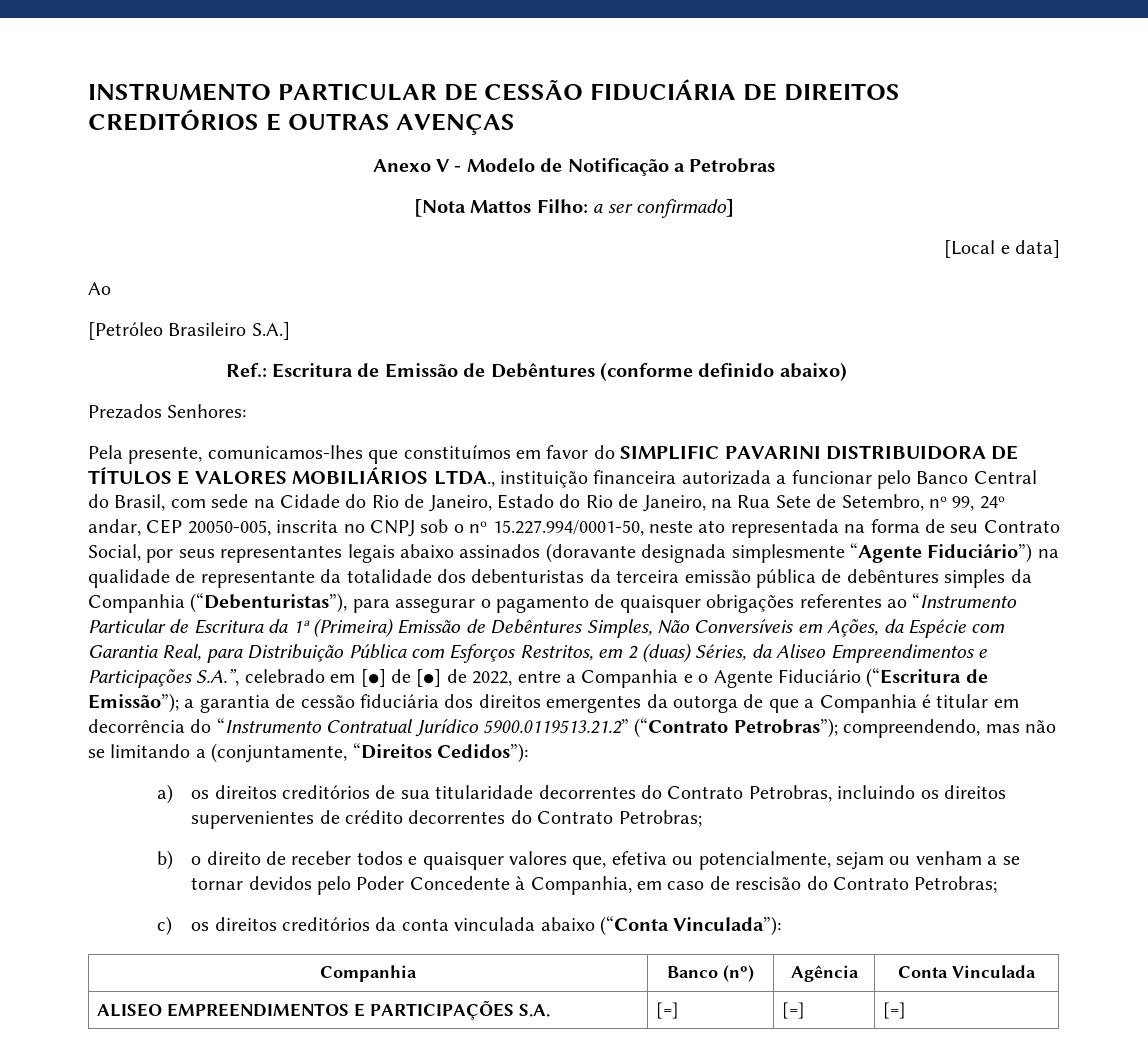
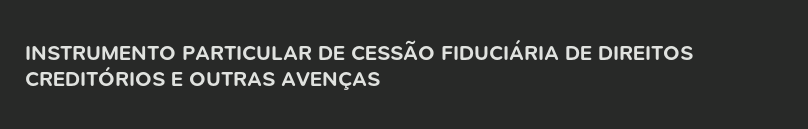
[372,158,776,176] [414,199,734,218] [944,240,1060,258] [88,282,111,295] [88,322,290,340] [225,362,847,382] [88,404,247,419] [88,445,1019,464] [88,467,1037,489] [88,494,1005,512] [88,519,1060,538] [88,543,1059,563] [88,569,1032,588] [88,593,1018,613] [88,618,1006,638] [88,643,987,663] [88,668,988,688] [88,693,1019,713] [88,718,1056,738] [88,743,528,763] [156,784,1007,804] [191,810,702,829] [156,850,1020,870] [191,876,998,895] [156,916,782,936] [320,965,417,982] [667,965,754,982] [790,965,859,982] [898,965,1036,978] [97,1000,551,1020] [656,1002,680,1019] [782,1002,806,1019] [883,1002,907,1019] // Anexo V - Modelo de Notificação a Petrobras // [Nota Mattos Filho: a ser confirmado] // [Local e data] // Ao // [Petróleo Brasileiro S.A.] // Ref.: Escritura de Emissão de Debêntures (conforme definido abaixo) // Prezados Senhores: // Pela presente, comunicamos-lhes que constituímos em favor do SIMPLIFIC PAVARINI DISTRIBUIDORA DE TÍTULOS E VALORES MOBILIÁRIOS LTDA., instituição financeira autorizada a funcionar pelo Banco Central do Brasil, com sede na Cidade do Rio de Janeiro, Estado do Rio de Janeiro, na Rua Sete de Setembro, nº 99, 24º andar, CEP 20050-005, inscrita no CNPJ sob o nº 15.227.994/0001-50, neste ato representada na forma de seu Contrato Social, por seus representantes legais abaixo assinados (doravante designada simplesmente “Agente Fiduciário”) na qualidade de representante da totalidade dos debenturistas da terceira emissão pública de debêntures simples da Companhia (“Debenturistas”), para assegurar o pagamento de quaisquer obrigações referentes ao “Instrumento Particular de Escritura da 1ª (Primeira) Emissão de Debêntures Simples, Não Conversíveis em Ações, da Espécie com Garantia Real, para Distribuição Pública com Esforços Restritos, em 2 (duas) Séries, da Aliseo Empreendimentos e Participações S.A.”, celebrado em [●] de [●] de 2022, entre a Companhia e o Agente Fiduciário (“Escritura de Emissão”); a garantia de cessão fiduciária dos direitos emergentes da outorga de que a Companhia é titular em decorrência do “Instrumento Contratual Jurídico 5900.0119513.21.2” (“Contrato Petrobras”); compreendendo, mas não se limitando a (conjuntamente, “Direitos Cedidos”): // a) os direitos creditórios de sua titularidade decorrentes do Contrato Petrobras, incluindo os direitos supervenientes de crédito decorrentes do Contrato Petrobras; // b) o direito de receber todos e quaisquer valores que, efetiva ou potencialmente, sejam ou venham a se tornar devidos pelo Poder Concedente à Companhia, em caso de rescisão do Contrato Petrobras; // c) os direitos creditórios da conta vinculada abaixo (“Conta Vinculada”): // Companhia | Banco (nº) | Agência | Conta Vinculada // ALISEO EMPREENDIMENTOS E PARTICIPAÇÕES S.A. | [=] | [=] | [=] -> (380, 80) none

